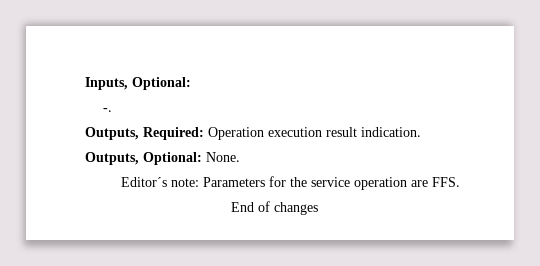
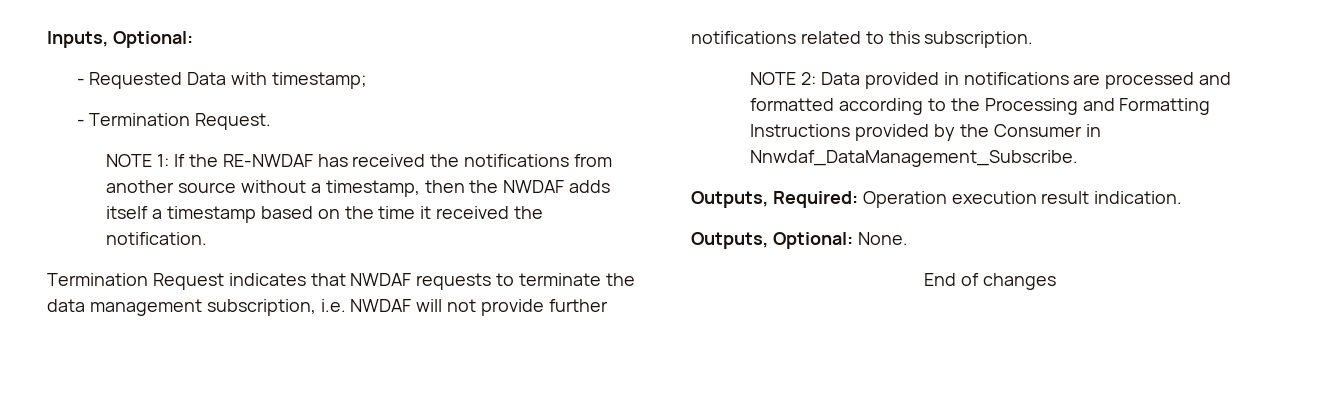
[103,108,113,112] -. -> [76,72,368,89] [76,113,272,130] [106,154,612,167] [106,180,611,197] [106,206,543,223] [106,232,208,245] [47,273,635,290] [47,299,608,316] [691,31,1034,48] [750,72,1232,89] [750,98,1211,115] [750,124,1101,141] [750,150,1079,167] - Requested Data with timestamp; // - Termination Request. // NOTE 1: If the RE-NWDAF has received the notifications from another source without a timestamp, then the NWDAF adds itself a timestamp based on the time it received the notification. // Termination Request indicates that NWDAF requests to terminate the data management subscription, i.e. NWDAF will not provide further notifications related to this subscription. // NOTE 2: Data provided in notifications are processed and formatted according to the Processing and Formatting Instructions provided by the Consumer in Nnwdaf_DataManagement_Subscribe.
[121,176,461,190] // Editor´s note: Parameters for the service operation are FFS. -> (908, 238) none

